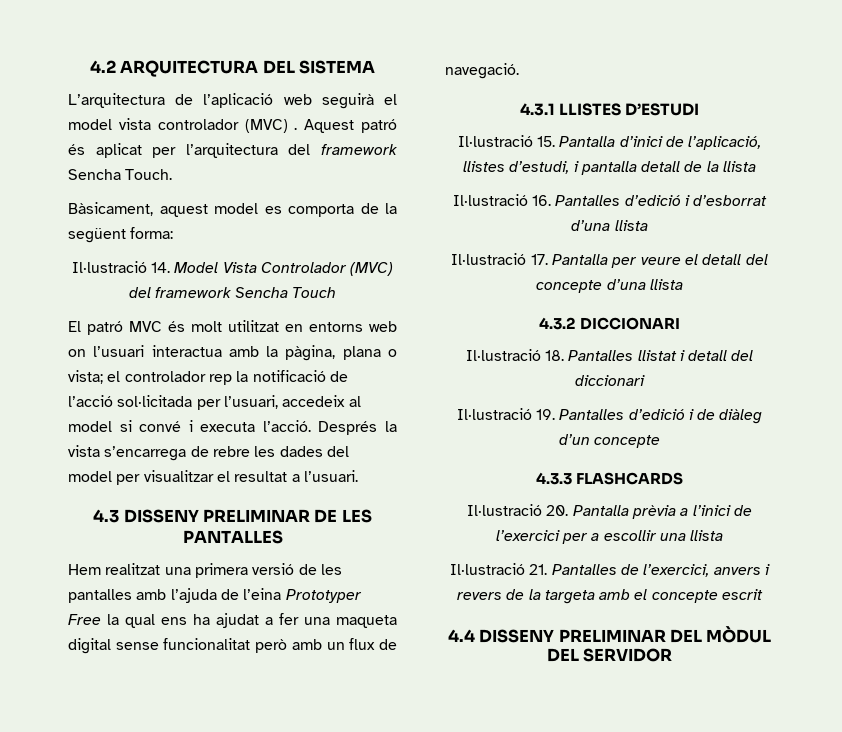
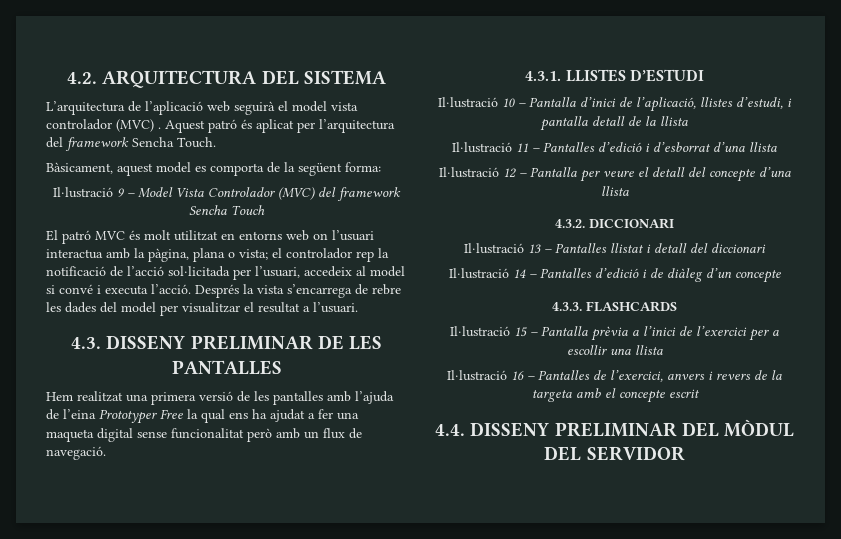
[89,60,116,73] 4.2 -> [67,72,98,84] 4.2.
[151,262,171,273] 14. -> [117,188,135,197] 9 –
[93,509,120,523] 4.3 -> [71,337,102,349] 4.3.
[519,103,555,116] 4.3.1 -> [525,71,562,81] 4.3.1.
[537,136,556,147] 15. -> [502,98,526,107] 10 –
[532,195,552,206] 16. -> [516,143,540,152] 11 –
[530,254,548,265] 17. -> [502,168,527,178] 12 –
[539,317,576,330] 4.3.2 -> [555,219,585,228] 4.3.2.
[544,350,564,361] 18. -> [528,244,552,253] 13 –
[535,409,555,420] 19. -> [512,269,537,278] 14 –
[535,472,572,485] 4.3.3 -> [552,302,582,311] 4.3.3.
[546,505,569,516] 20. -> [514,327,538,337] 15 –
[529,564,548,575] 21. -> [511,371,535,380] 16 –
[447,629,475,642] 4.4 -> [435,424,466,436] 4.4.

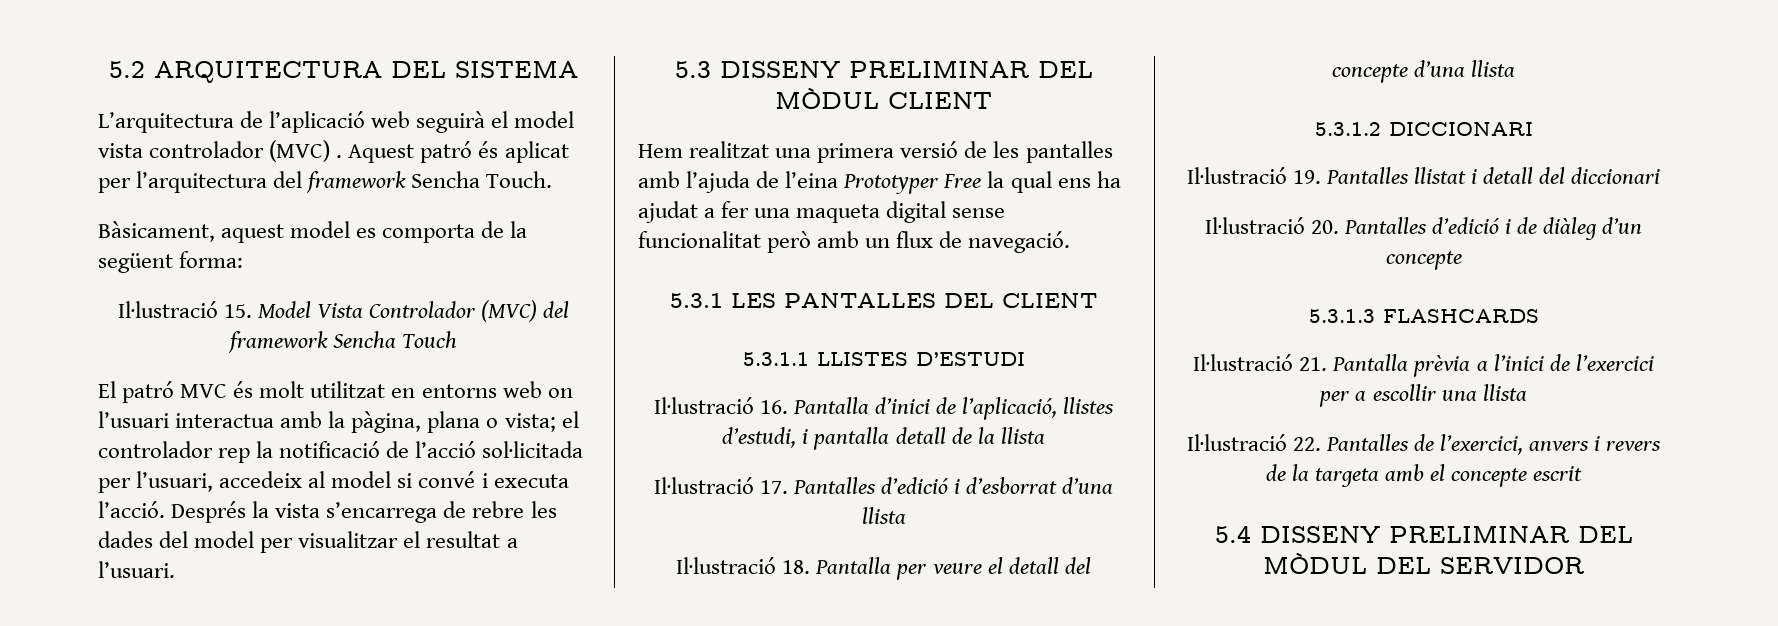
[67,72,98,84] 4.2. -> [109,61,145,78] 5.2
[117,188,135,197] 9 – -> [223,304,252,318] 15.
[71,335,382,350] [171,360,282,375] 4.3. DISSENY PRELIMINAR DE LES PANTALLES -> [674,60,1093,78] [775,88,992,109] 5.3 DISSENY PRELIMINAR DEL MÒDUL CLIENT
[525,71,562,81] 4.3.1. -> [670,293,1097,308] [742,352,809,366] 5.3.1 LES PANTALLES DEL CLIENT // 5.3.1.1
[502,98,526,107] 10 – -> [759,400,788,414] 16.
[516,143,540,152] 11 – -> [759,480,788,494] 17.
[502,168,527,178] 12 – -> [782,560,811,574] 18.
[555,219,585,228] 4.3.2. -> [1314,122,1381,136] 5.3.1.2
[528,244,552,253] 13 – -> [1292,170,1321,184] 19.
[512,269,537,278] 14 – -> [1310,220,1339,234] 20.
[552,302,582,311] 4.3.3. -> [1308,309,1375,323] 5.3.1.3
[514,327,538,337] 15 – -> [1299,357,1328,371] 21.
[511,371,535,380] 16 – -> [1292,437,1321,451] 22.
[435,424,466,436] 4.4. -> [1214,525,1251,543] 5.4

